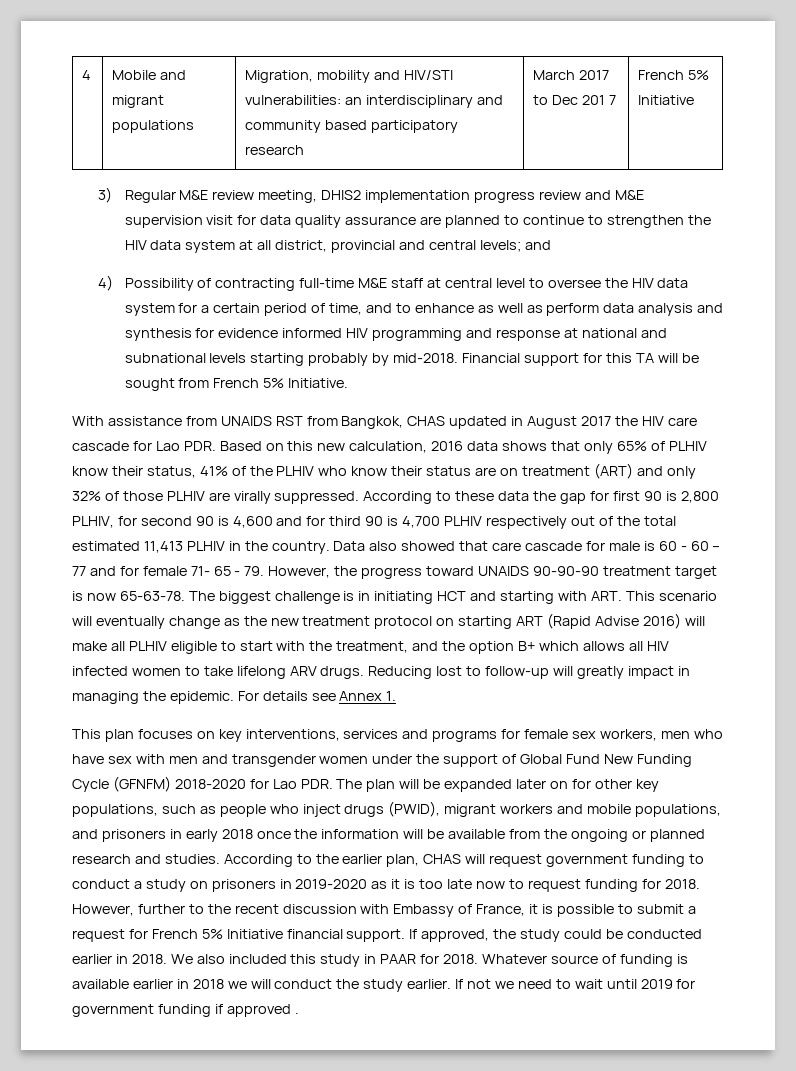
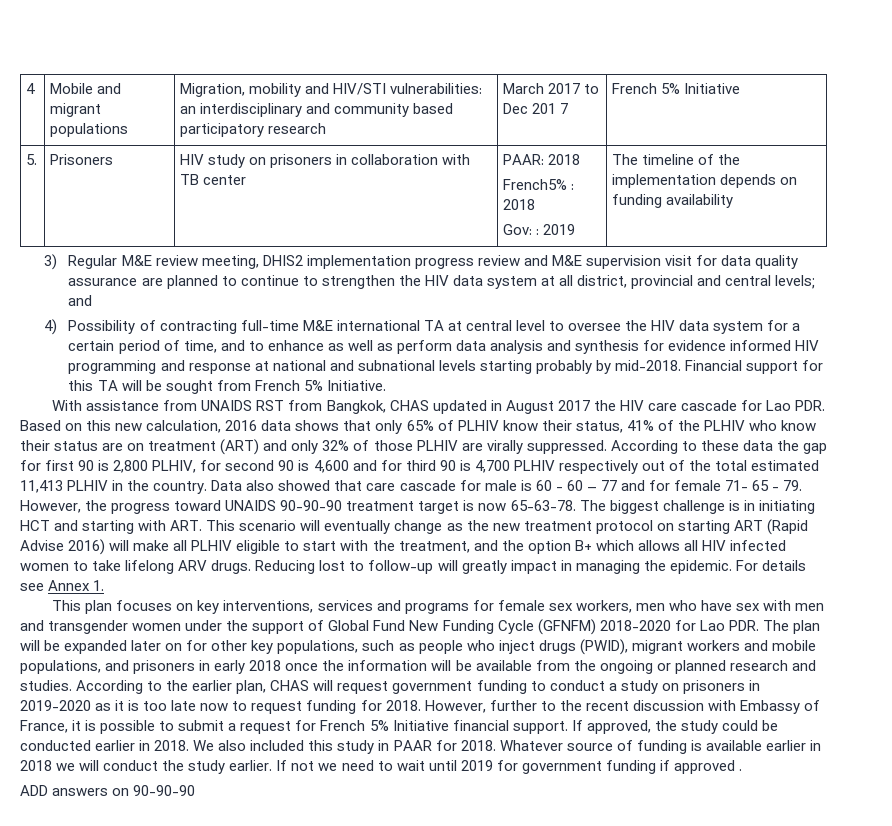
(695, 100) none -> [26,154,38,165] [50,154,114,165] [180,154,471,168] [180,174,247,185] [503,154,581,165] [503,179,575,190] [503,199,536,210] [503,224,576,235] [612,154,741,165] [612,174,798,188] [612,194,734,208] // 5. | Prisoners | HIV study on prisoners in collaboration with TB center | PAAR: 2018 // French5% : 2018 // Gov: : 2019 | The timeline of the implementation depends on funding availability
[391,278,424,288] staff -> [336,320,444,331] international TA
(299, 1013) none -> [20,785,196,796] // ADD answers on 90-90-90

